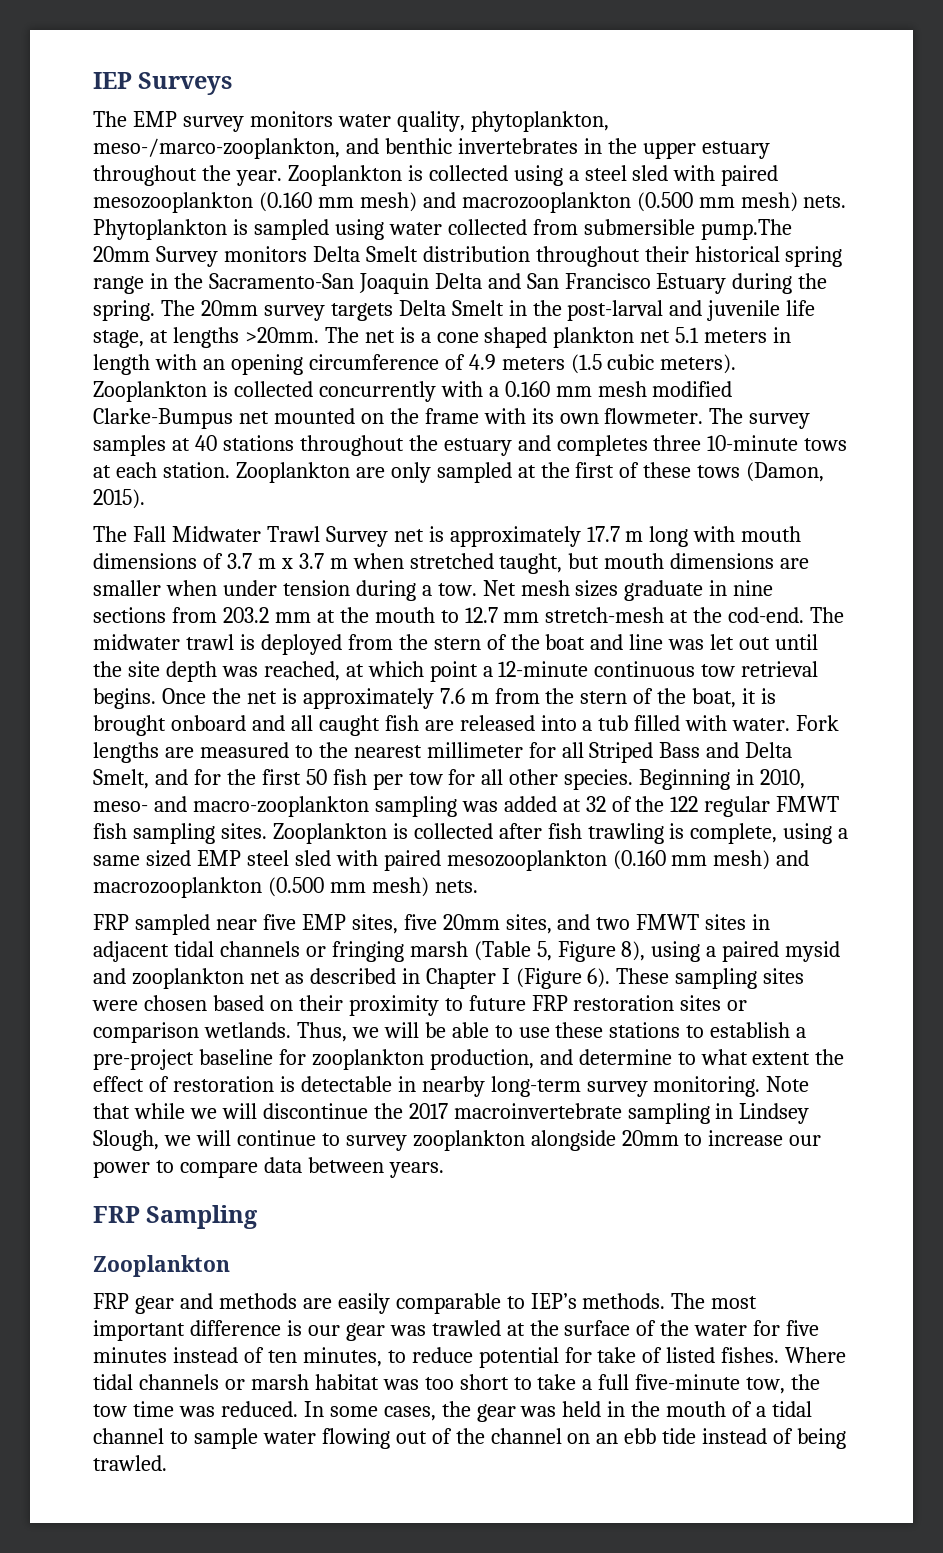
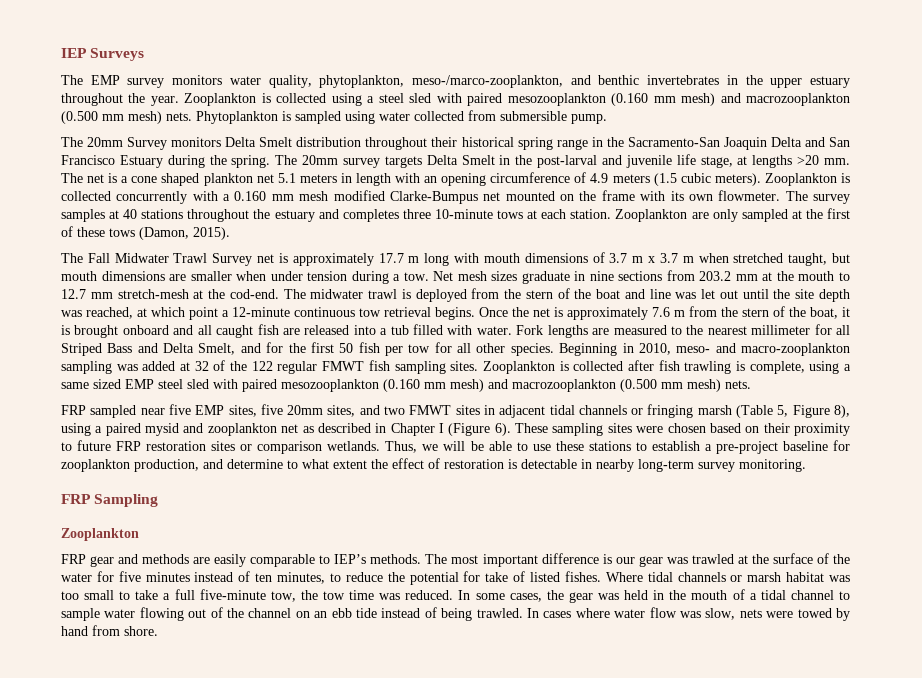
[700,219,792,240] pump.The -> [571,114,607,124] [61,137,83,147] pump. // The
[244,327,319,343] >20mm. -> [797,155,851,165] >20 mm.
[766,1076,810,1092] [93,1103,810,1124] [93,1130,822,1151] [93,1157,444,1178] Note that while we will discontinue the 2017 macroinvertebrate sampling in Lindsey Slough, we will continue to survey zooplankton alongside 20mm to increase our power to compare data between years. -> (806, 465) none
(473, 1355) none -> [387,572,405,582] the
[459,1374,509,1390] short -> [84,590,115,600] small
(167, 1463) none -> [526,607,850,621] [61,625,158,636] In cases where water flow was slow, nets were towed by hand from shore.

